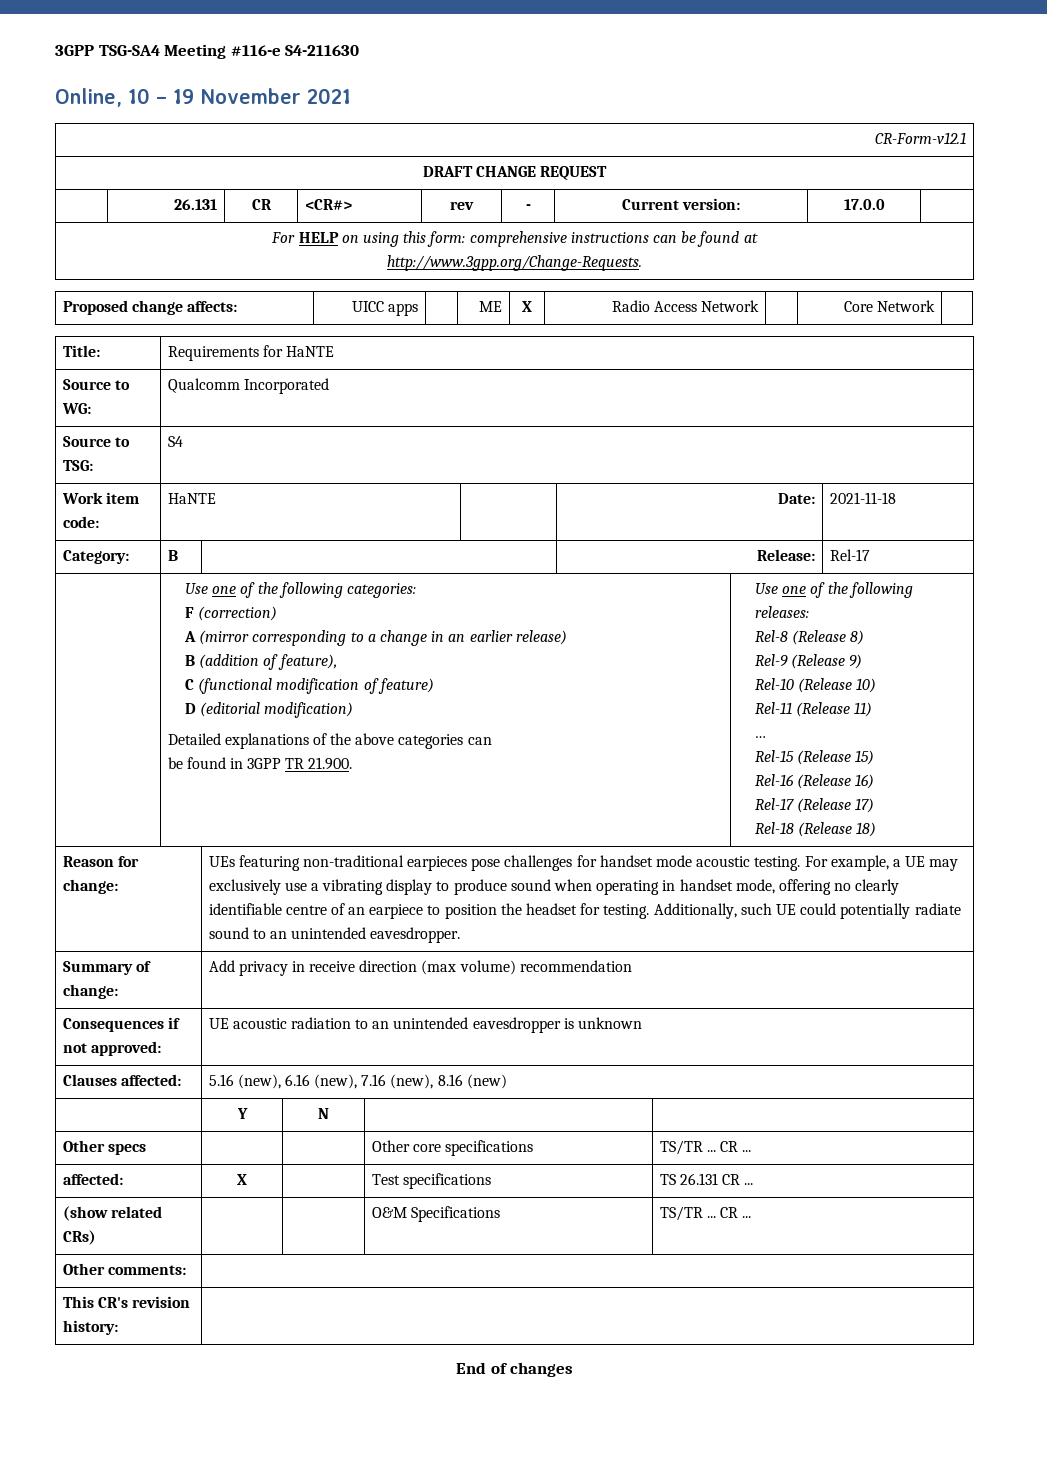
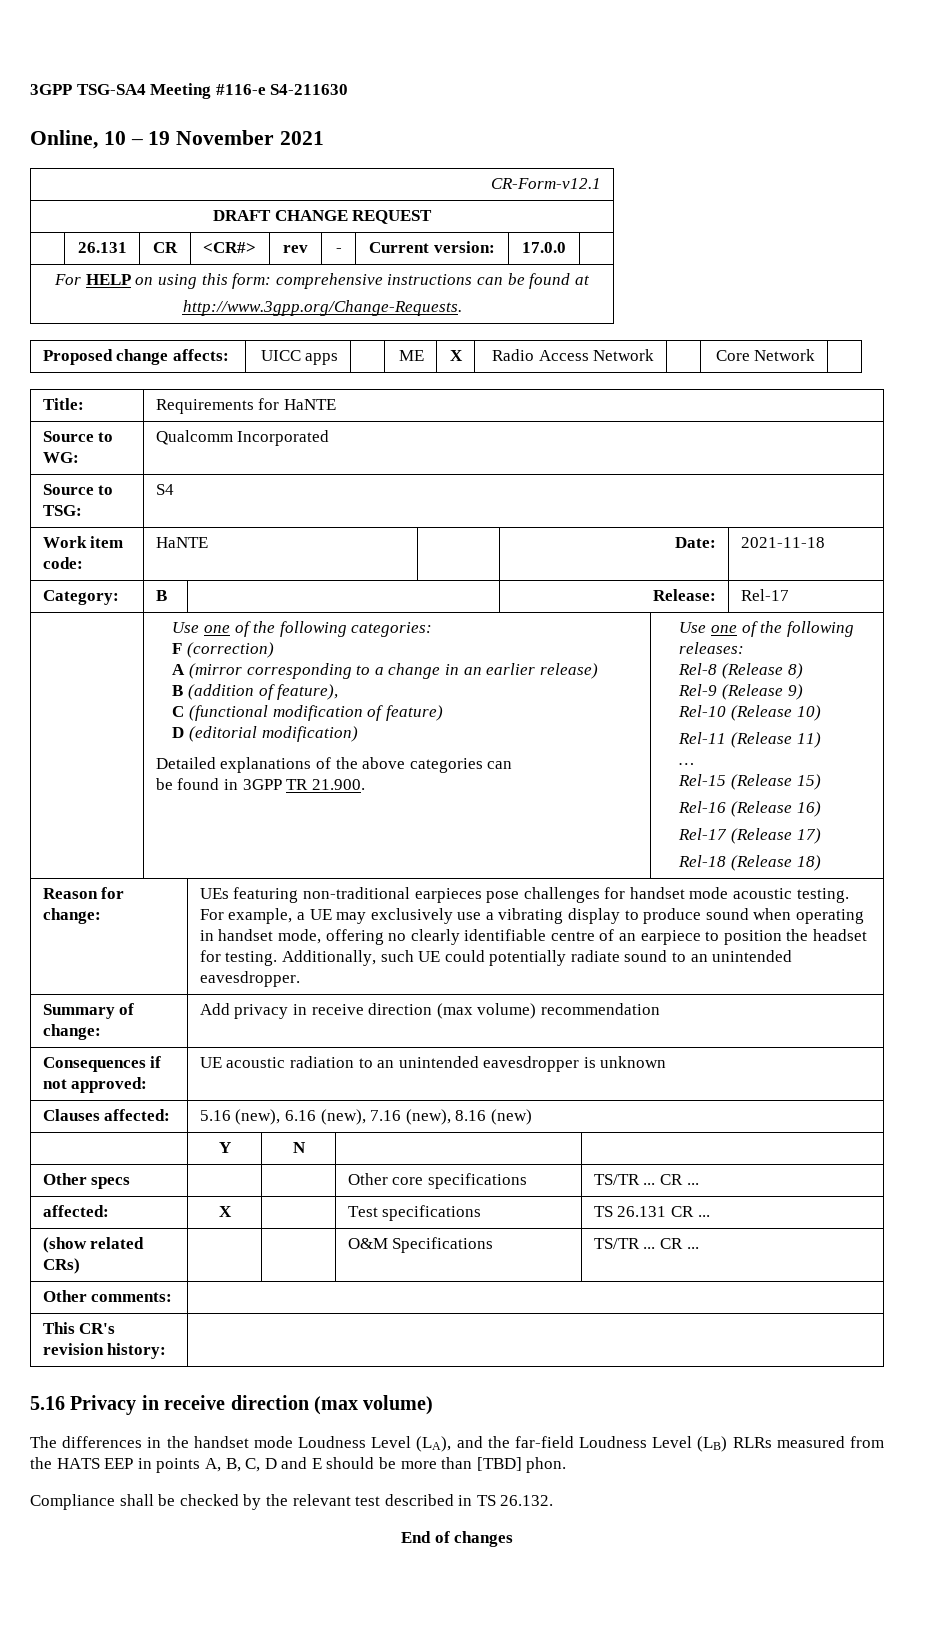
(118, 1327) none -> [30,1395,434,1415] [30,1436,884,1452] [30,1457,567,1473] [30,1494,554,1510] // 5.16 Privacy in receive direction (max volume) // The differences in the handset mode Loudness Level (LA), and the far-field Loudness Level (LB) RLRs measured from the HATS EEP in points A, B, C, D and E should be more than [TBD] phon. // Compliance shall be checked by the relevant test described in TS 26.132.

